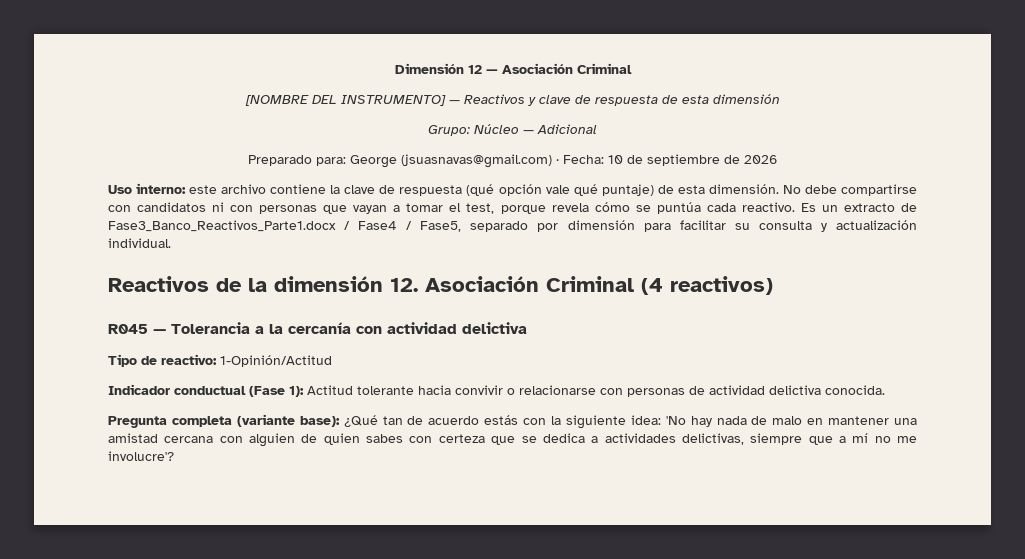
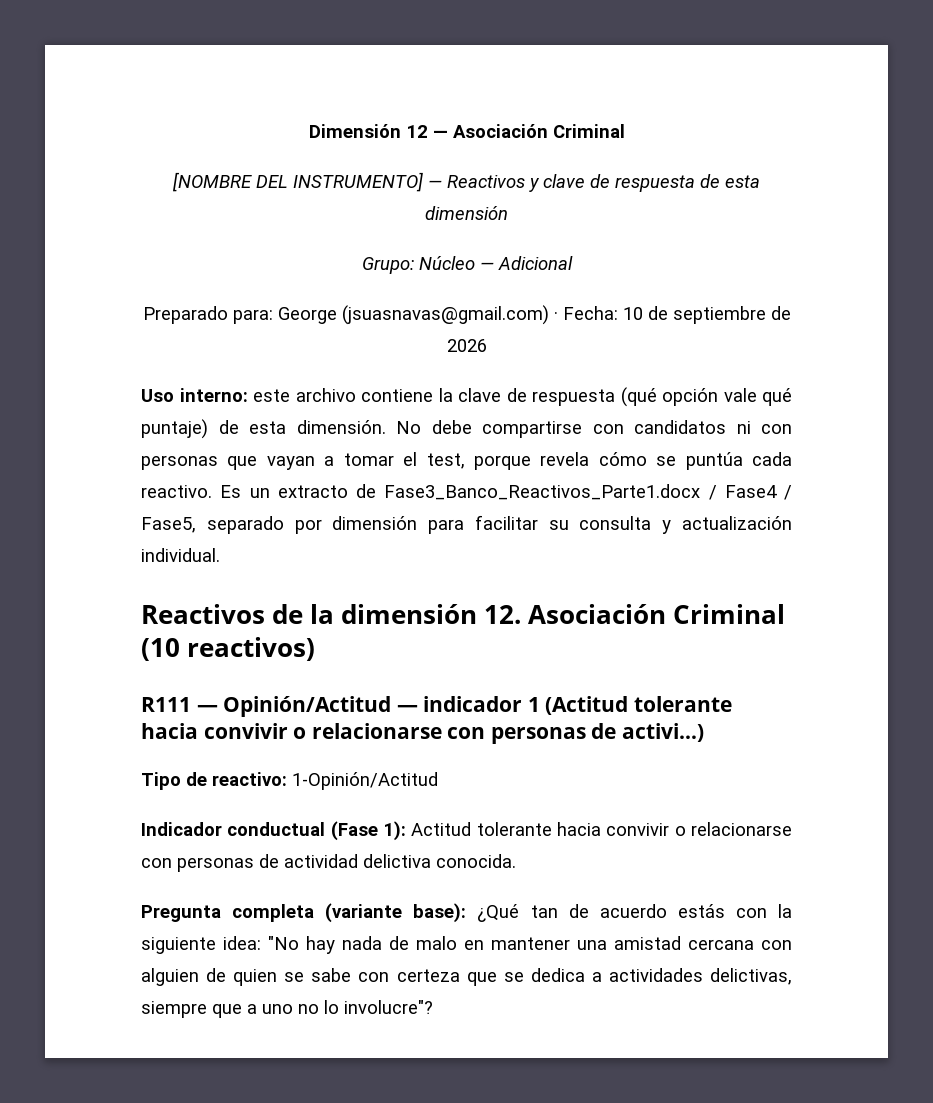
[641,278,663,295] (4 -> [141,638,180,661] (10
[108,322,527,334] R045 — Tolerancia a la cercanía con actividad delictiva -> [141,696,732,717] [141,723,704,744] R111 — Opinión/Actitud — indicador 1 (Actitud tolerante hacia convivir o relacionarse con personas de activi…)
[665,416,686,425] 'No -> [268,936,299,950] "No
[366,434,404,443] sabes -> [284,968,352,982] se sabe
[852,433,918,443] [108,451,174,461] mí no me involucre'? -> [262,1000,433,1014] uno no lo involucre"?

